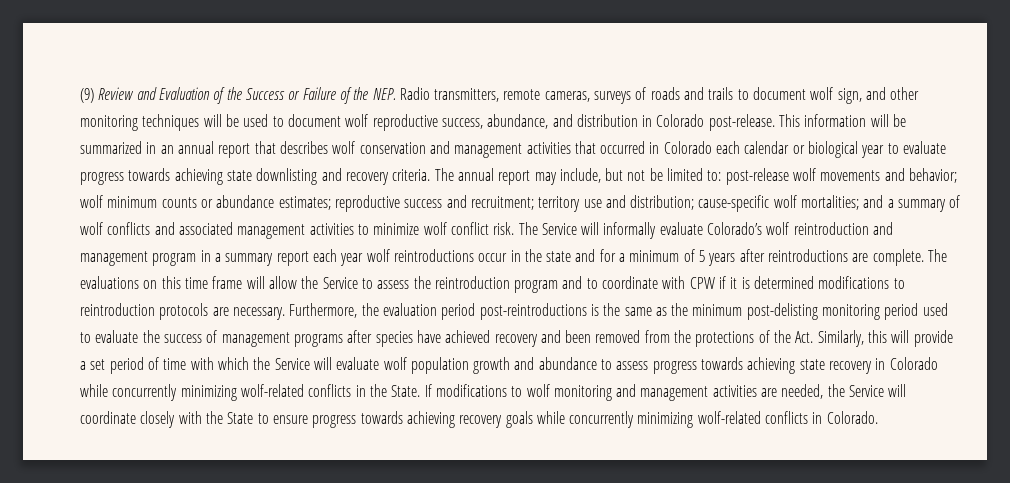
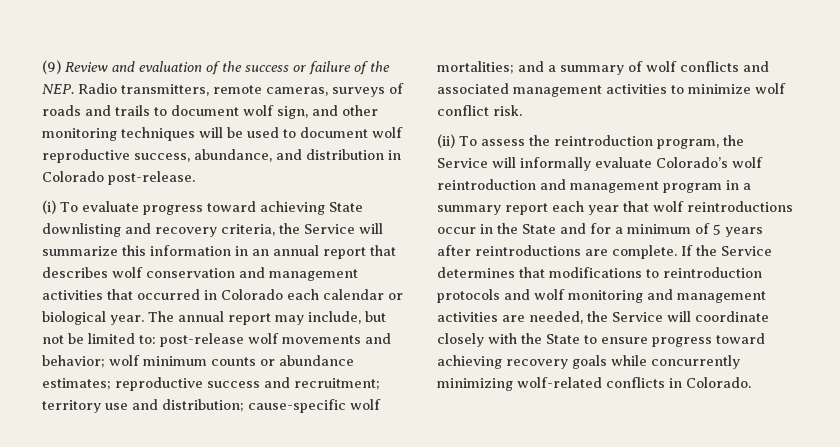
[158,87,336,104] Evaluation of the Success or Failure -> [139,61,351,75] evaluation of the success or failure
[779,114,907,127] [80,141,142,154] This information will be summarized -> [42,200,363,215] [42,223,383,237] [42,245,231,256] // (i) To evaluate progress toward achieving State downlisting and recovery criteria, the Service will summarize this information
[861,141,947,158] [80,168,431,185] year to evaluate progress towards achieving state downlisting and recovery criteria. -> [110,315,144,325] year.
[518,222,538,235] The -> [437,134,744,149] // (ii) To assess the reintroduction program, the
(364, 259) none -> [623,201,649,212] that
[546,251,572,262] state -> [522,224,556,234] State
[928,249,948,262] [80,276,905,293] [80,303,948,320] [80,330,953,347] [80,357,938,374] [80,384,523,401] The evaluations on this time frame will allow the Service to assess the reintroduction program and to coordinate with CPW if it is determined modifications to reintroduction protocols are necessary. Furthermore, the evaluation period post-reintroductions is the same as the minimum post-delisting monitoring period used to evaluate the success of management programs after species have achieved recovery and been removed from the protections of the Act. Similarly, this will provide a set period of time with which the Service will evaluate wolf population growth and abundance to assess progress towards achieving state recovery in Colorado while concurrently minimizing wolf-related conflicts in the State. If modifications to -> [681,245,772,256] [437,267,762,278] [437,289,530,303] If the Service determines that modifications to reintroduction protocols and
[360,411,403,424] towards -> [716,333,765,344] toward

